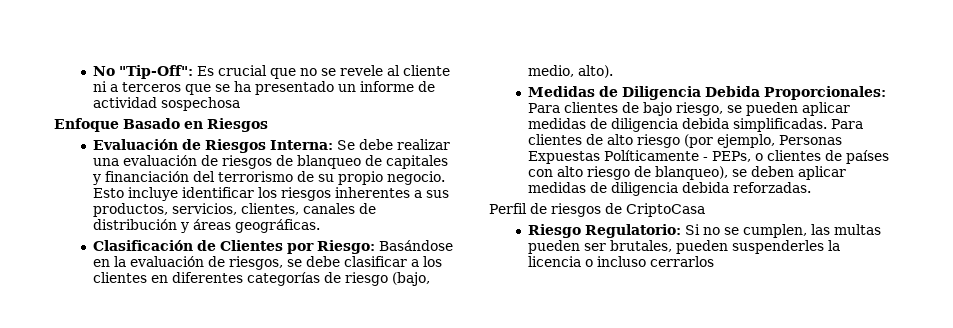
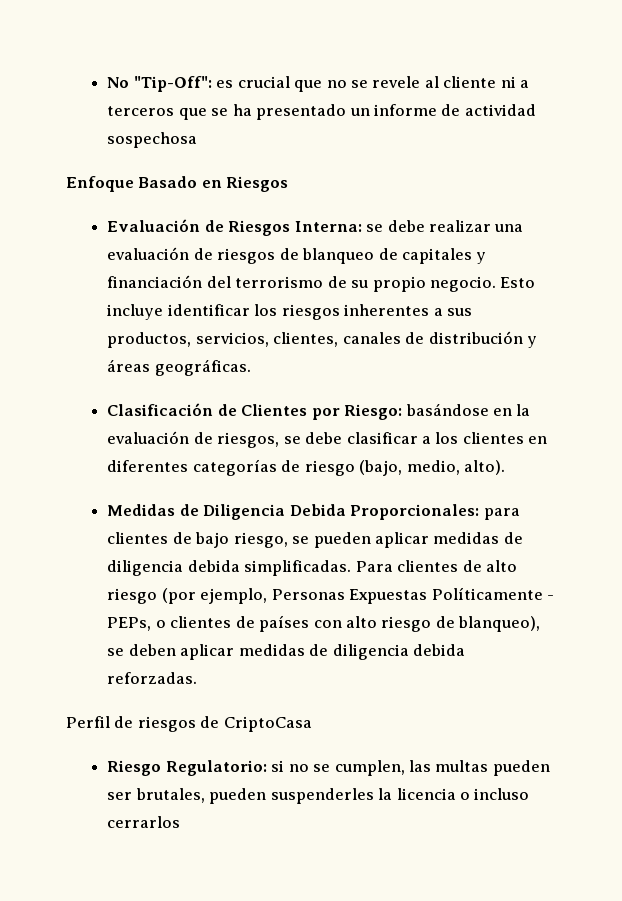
[197,66,215,76] Es -> [216,80,234,88] es
[337,140,356,150] Se -> [366,224,384,232] se
[379,240,454,251] Basándose -> [405,403,489,416] basándose
[528,103,561,113] Para -> [483,508,520,520] para
[685,224,701,235] Si -> [271,760,285,772] si

